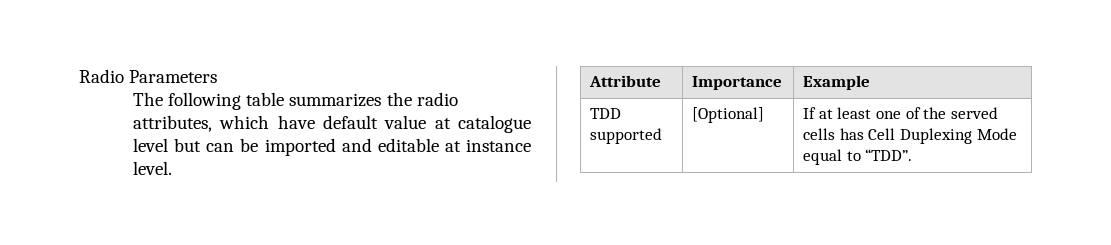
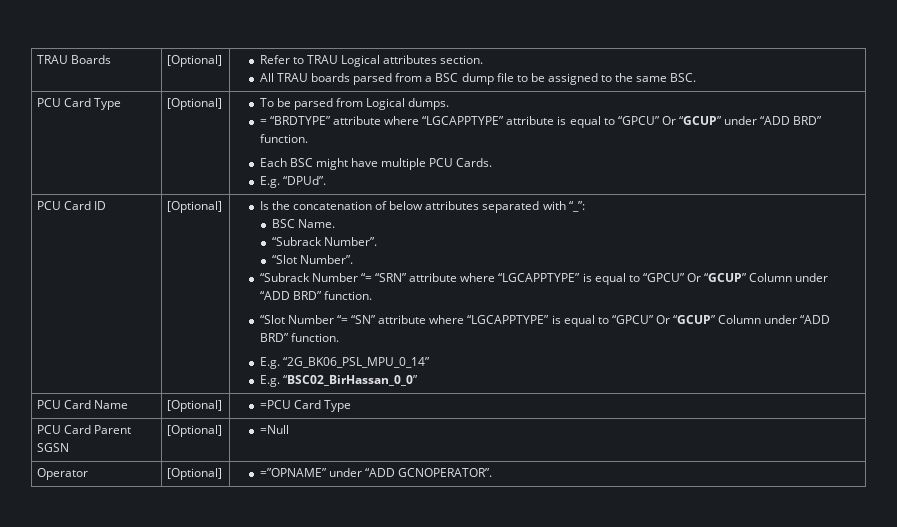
[79,69,218,83] [133,92,458,110] [133,115,531,133] [133,138,531,156] [133,161,173,175] [589,75,662,87] [692,76,783,90] [803,75,871,90] [590,108,622,119] [590,128,663,144] [692,107,765,123] [803,107,998,119] [803,128,1017,144] [803,149,913,165] Radio Parameters // The following table summarizes the radio attributes, which have default value at catalogue level but can be imported and editable at instance level. // Attribute | Importance | Example // TDD supported | [Optional] | If at least one of the served cells has Cell Duplexing Mode equal to “TDD”. -> [37,55,112,64] [167,55,223,67] [259,55,484,67] [259,73,697,85] [37,98,122,110] [167,98,223,110] [259,98,450,110] [259,116,823,128] [259,134,308,143] [259,158,493,170] [259,176,326,188] [37,201,107,210] [167,201,223,213] [259,201,585,213] [271,219,335,228] [271,237,377,246] [271,255,353,264] [259,273,829,285] [259,291,373,300] [259,315,831,327] [259,333,339,342] [259,357,430,369] [259,375,418,387] [37,400,129,409] [167,400,223,412] [259,400,352,412] [37,425,132,434] [37,443,70,452] [167,425,223,437] [259,425,289,434] [37,468,89,480] [167,468,223,480] [259,468,493,477] TRAU Boards | [Optional] | Refer to TRAU Logical attributes section. // All TRAU boards parsed from a BSC dump file to be assigned to the same BSC. // PCU Card Type | [Optional] | To be parsed from Logical dumps. // = “BRDTYPE” attribute where “LGCAPPTYPE” attribute is equal to “GPCU” Or “GCUP” under “ADD BRD” function. // Each BSC might have multiple PCU Cards. // E.g. “DPUd”. // PCU Card ID | [Optional] | Is the concatenation of below attributes separated with “_”: // BSC Name. // “Subrack Number”. // “Slot Number”. // “Subrack Number “= “SRN” attribute where “LGCAPPTYPE” is equal to “GPCU” Or “GCUP” Column under “ADD BRD” function. // “Slot Number “= “SN” attribute where “LGCAPPTYPE” is equal to “GPCU” Or “GCUP” Column under “ADD BRD” function. // E.g. “2G_BK06_PSL_MPU_0_14” // E.g. “BSC02_BirHassan_0_0” // PCU Card Name | [Optional] | =PCU Card Type // PCU Card Parent SGSN | [Optional] | =Null // Operator | [Optional] | =”OPNAME” under “ADD GCNOPERATOR”.

